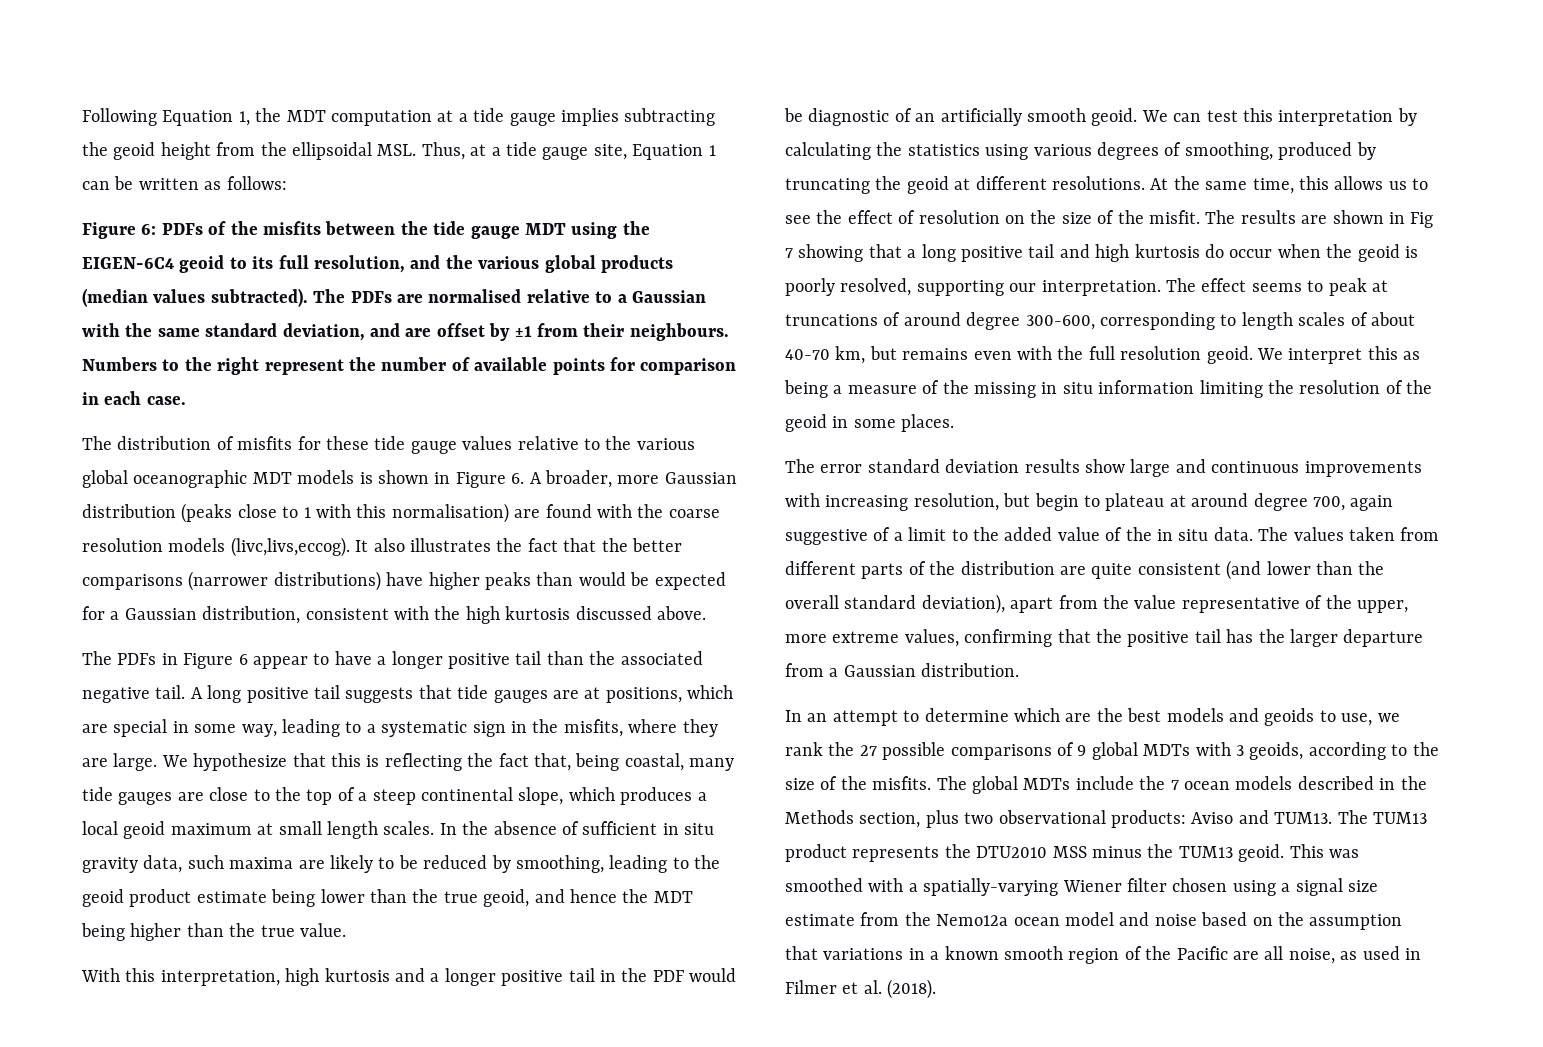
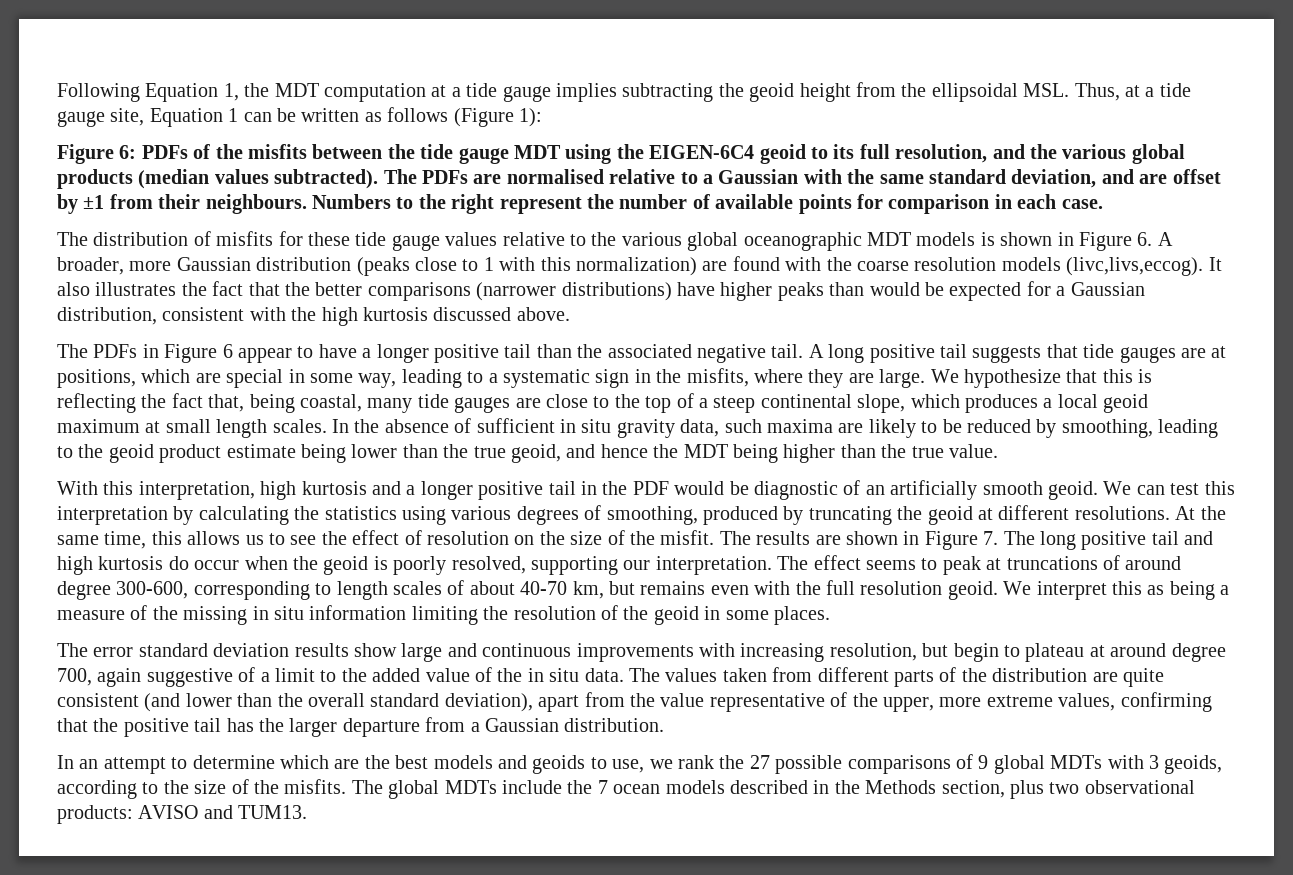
[226,176,287,190] follows: -> [387,107,542,127] follows (Figure 1):
[391,503,509,523] normalisation) -> [575,257,697,276] normalization)
[1410,212,1434,228] [785,244,917,262] Fig 7 showing that a -> [924,531,1035,550] Figure 7. The
[1191,812,1234,824] Aviso -> [138,805,199,819] AVISO
[1337,810,1427,824] [785,844,1359,862] [785,878,1378,896] [785,912,1403,930] [785,946,1421,964] [785,979,937,999] The TUM13 product represents the DTU2010 MSS minus the TUM13 geoid. This was smoothed with a spatially-varying Wiener filter chosen using a signal size estimate from the Nemo12a ocean model and noise based on the assumption that variations in a known smooth region of the Pacific are all noise, as used in Filmer et al. (2018). -> (308, 812) none

